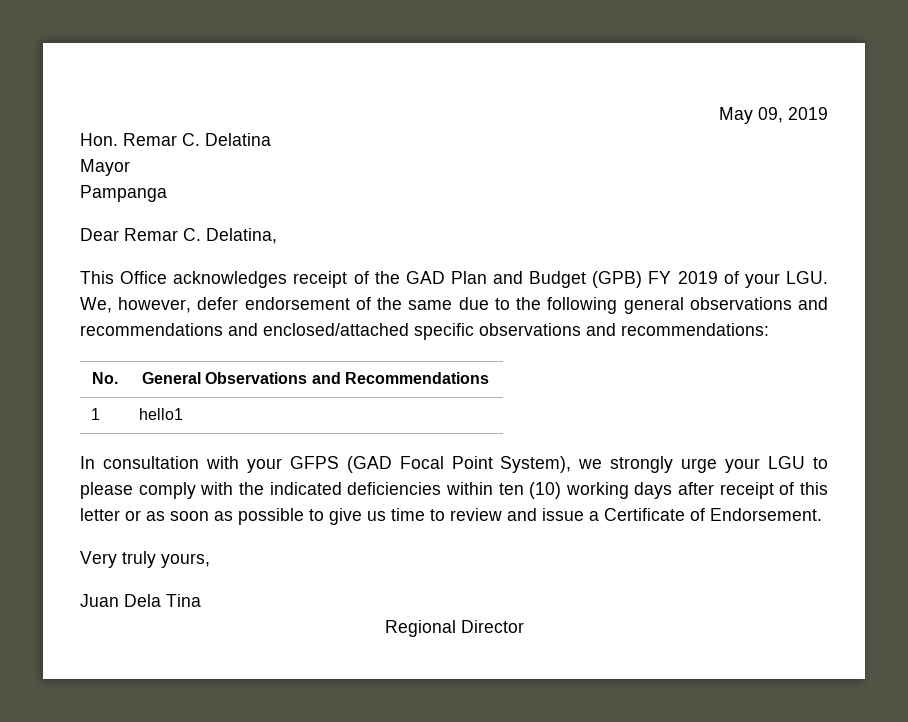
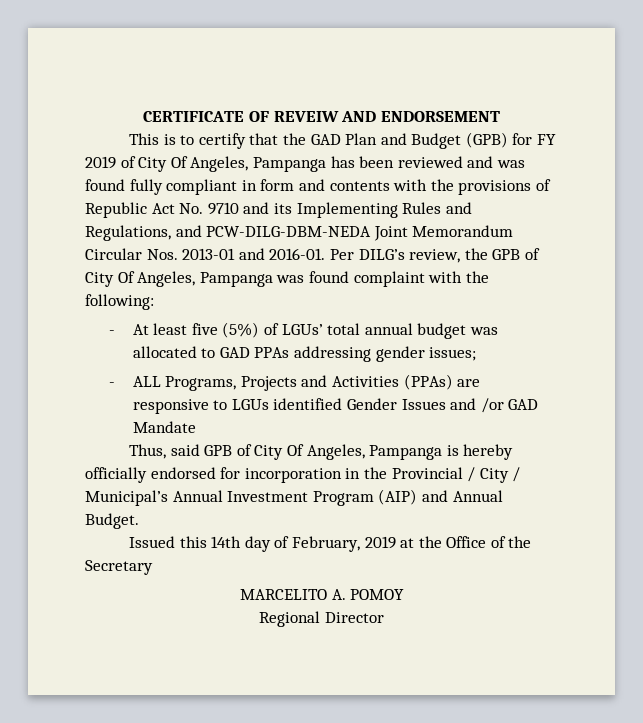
[719,107,828,124] [80,133,271,146] [80,159,130,176] [80,185,167,202] [80,228,277,244] [80,271,369,288] May 09, 2019 // Hon. Remar C. Delatina // Mayor // Pampanga // Dear Remar C. Delatina, // This Office acknowledges receipt of -> [143,111,500,122] [128,133,279,149] CERTIFICATE OF REVEIW AND ENDORSEMENT // This is to certify that
(643, 279) none -> [512,133,533,145] for
[744,271,828,288] [80,297,829,314] [80,323,769,340] [91,372,118,384] [142,372,489,384] [90,408,100,420] [138,408,183,420] [80,456,829,473] [80,482,828,499] [80,508,822,525] [80,551,210,568] [80,594,201,607] your LGU. We, however, defer endorsement of the same due to the following general observations and recommendations and enclosed/attached specific observations and recommendations: // No. | General Observations and Recommendations // 1 | hello1 // In consultation with your GFPS (GAD Focal Point System), we strongly urge your LGU to please comply with the indicated deficiencies within ten (10) working days after receipt of this letter or as soon as possible to give us time to review and issue a Certificate of Endorsement. // Very truly yours, // Juan Dela Tina -> [138,156,525,172] [85,179,551,195] [85,202,472,218] [85,225,514,241] [85,248,540,263] [85,271,489,287] [85,294,154,310] [108,322,498,339] [132,346,477,362] [108,374,481,391] [132,398,539,414] [132,421,196,433] [128,444,514,460] [85,467,521,483] [85,489,503,506] [85,513,139,529] [128,536,532,552] [85,560,153,575] [239,589,405,600] City Of Angeles, Pampanga has been reviewed and was found fully compliant in form and contents with the provisions of Republic Act No. 9710 and its Implementing Rules and Regulations, and PCW-DILG-DBM-NEDA Joint Memorandum Circular Nos. 2013-01 and 2016-01. Per DILG’s review, the GPB of City Of Angeles, Pampanga was found complaint with the following: // - At least five (5%) of LGUs’ total annual budget was allocated to GAD PPAs addressing gender issues; // - ALL Programs, Projects and Activities (PPAs) are responsive to LGUs identified Gender Issues and /or GAD Mandate // Thus, said GPB of City Of Angeles, Pampanga is hereby officially endorsed for incorporation in the Provincial / City / Municipal’s Annual Investment Program (AIP) and Annual Budget. // Issued this 14th day of February, 2019 at the Office of the Secretary // MARCELITO A. POMOY

